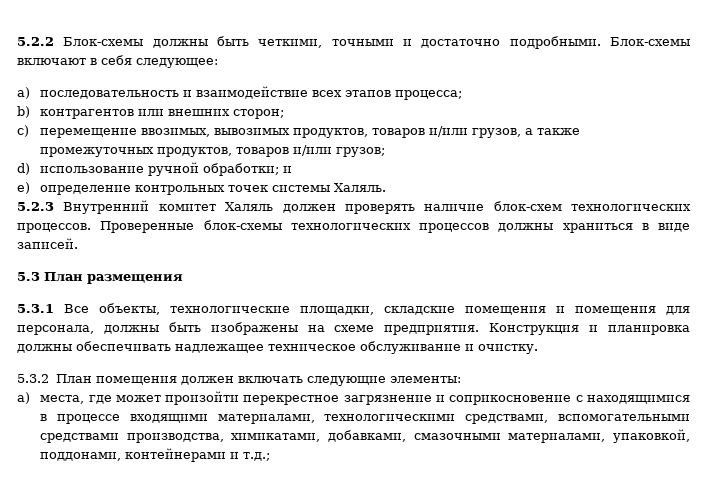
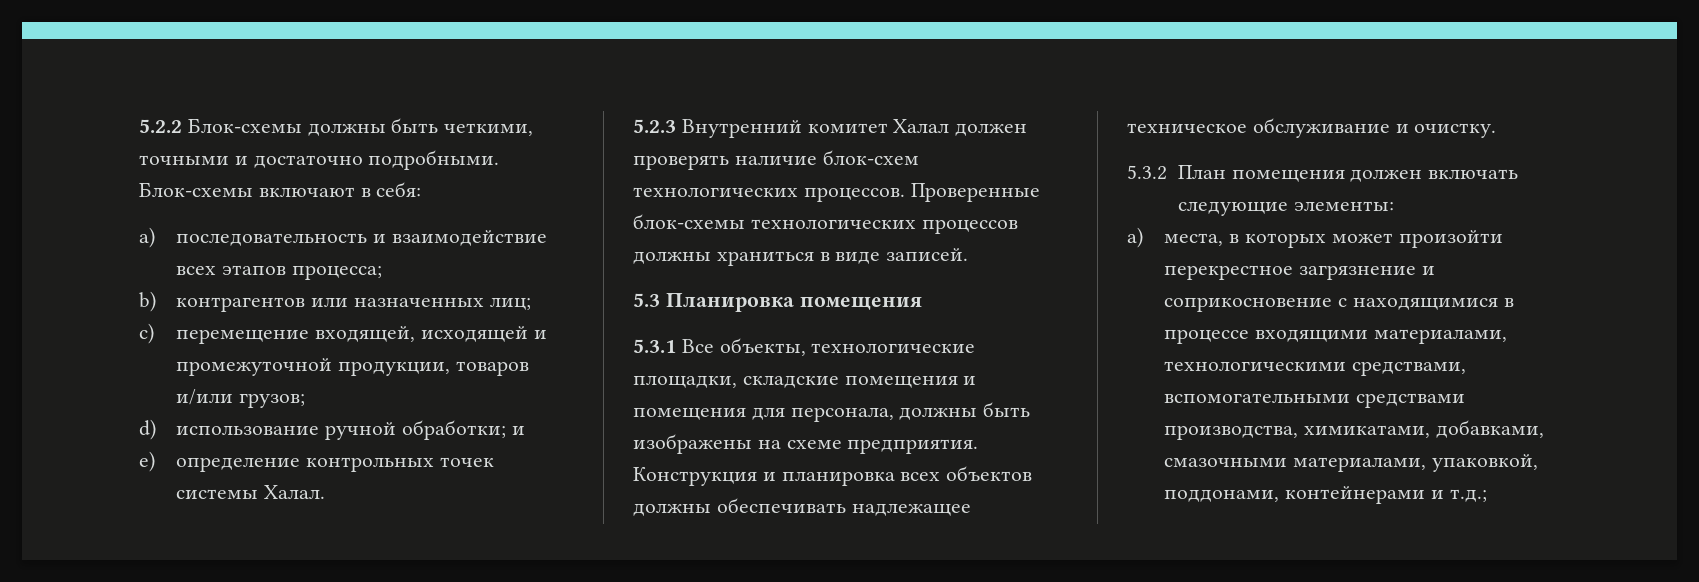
[101,55,218,68] себя следующее: -> [376,182,422,197] себя:
[168,109,285,119] внешних сторон; -> [353,297,531,310] назначенных лиц;
[141,126,581,138] [40,147,233,157] ввозимых, вывозимых продуктов, товаров и/или грузов, а также промежуточных продуктов, -> [315,326,547,342] [176,358,451,376] входящей, исходящей и промежуточной продукции,
[334,183,387,192] Халяль. -> [264,485,326,499] Халал.
[225,202,274,211] Халяль -> [893,119,950,133] Халал
[44,272,183,284] План размещения -> [665,293,922,312] Планировка помещения
(691, 330) none -> [900,466,1033,481] всех объектов
[88,395,112,404] где -> [1229,233,1326,248] в которых

